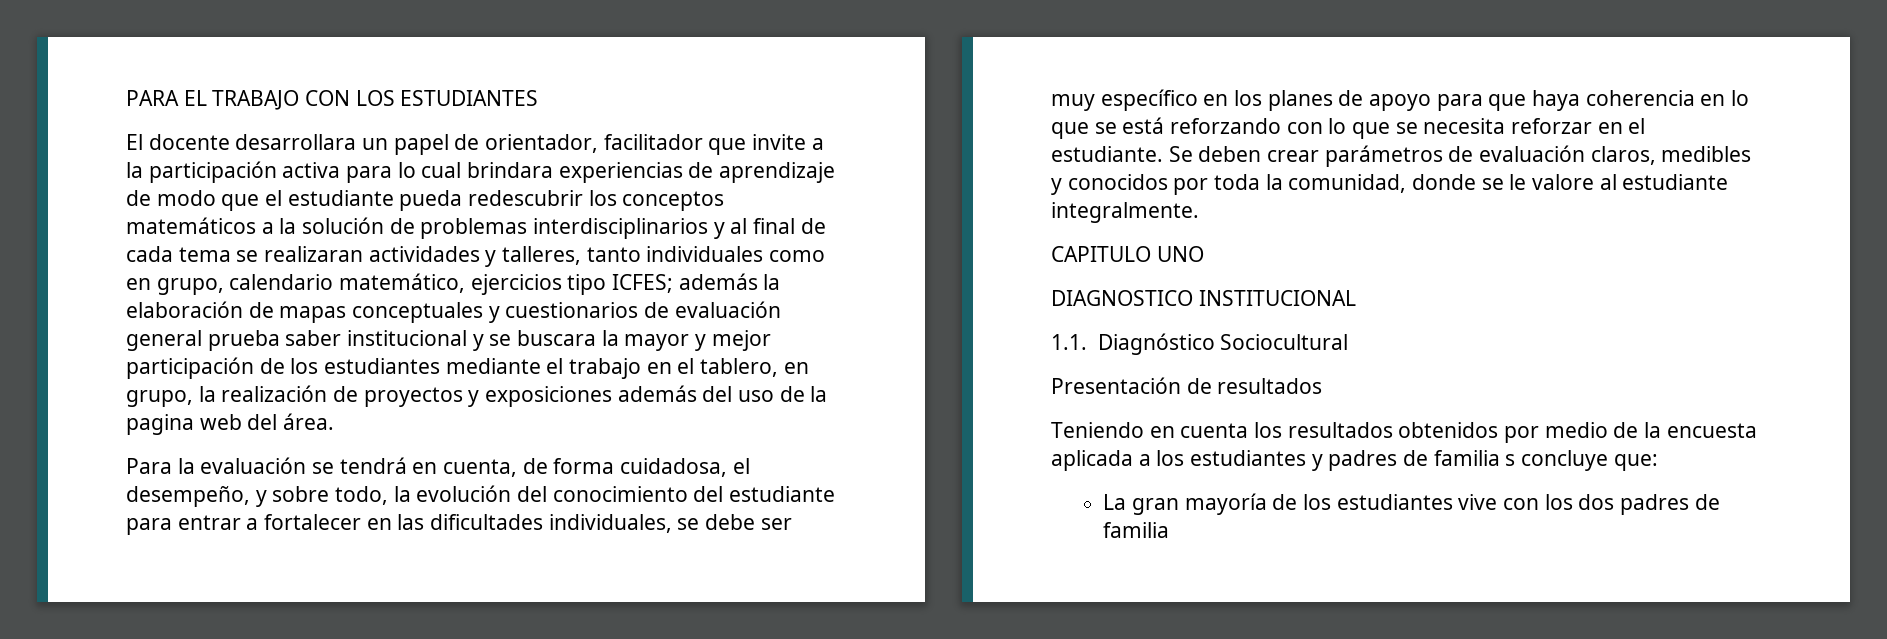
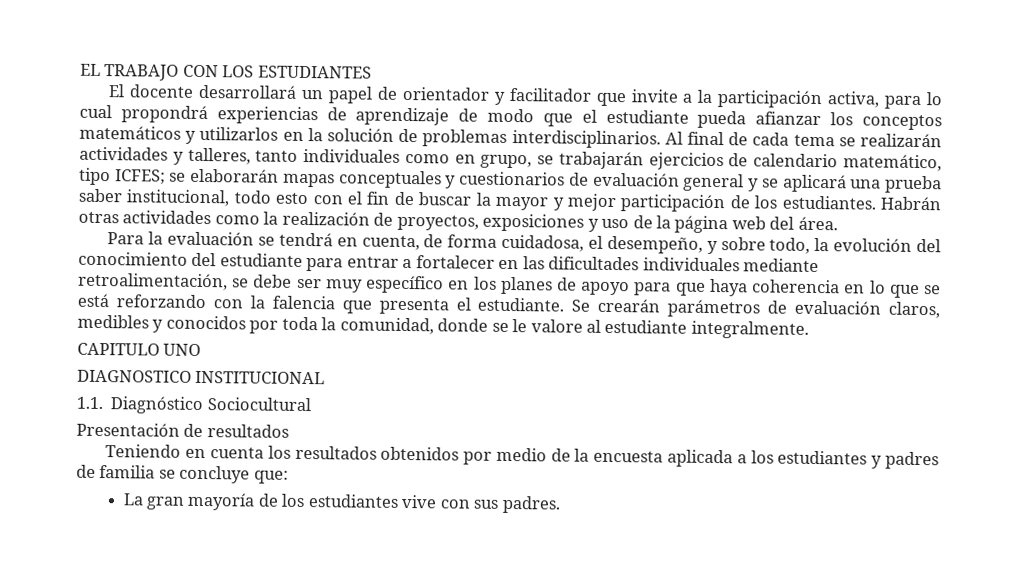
[126,90,179,106] PARA -> (80, 69) none
[235,134,357,150] desarrollara -> [198,84,298,99] desarrollará
[485,134,599,153] orientador, -> [401,86,505,105] orientador y
[282,162,341,178] activa -> [827,91,880,108] activa,
[467,162,554,178] brindara -> [120,105,208,124] propondrá
[468,190,584,206] redescubrir -> [755,111,822,126] afianzar
[261,222,274,234] a -> [185,126,304,144] y utilizarlos en
[533,218,748,239] interdisciplinarios y al -> [511,130,683,149] interdisciplinarios. Al
[264,246,364,262] realizaran -> [860,133,943,148] realizarán
(224, 286) none -> [537,151,749,171] se trabajarán ejercicios de
[470,274,562,295] ejercicios -> (942, 163) none
[678,273,781,290] [126,301,274,318] además la elaboración de -> [169,168,280,183] se elaborarán
[207,330,597,351] prueba saber institucional y se buscara -> [748,174,943,194] [78,188,472,207] y se aplicará una prueba saber institucional, todo esto con el fin de buscar
[324,358,809,379] [126,385,733,407] estudiantes mediante el trabajo en el tablero, en grupo, la realización de proyectos y exposiciones además del -> [781,195,941,211] [78,210,599,232] estudiantes. Habrán otras actividades como la realización de proyectos, exposiciones y
[126,414,194,435] pagina -> [674,215,729,234] página
[548,514,672,533] individuales, -> [642,257,820,273] [78,272,228,291] individuales mediante retroalimentación,
[1328,118,1623,139] lo que se necesita reforzar en -> [249,295,449,315] la falencia que presenta
[1198,146,1320,162] deben crear -> [597,298,661,313] crearán
[1505,454,1516,466] s -> [158,469,176,479] se
[1544,494,1720,515] [1103,522,1170,538] los dos padres de familia -> [473,495,561,514] sus padres.

